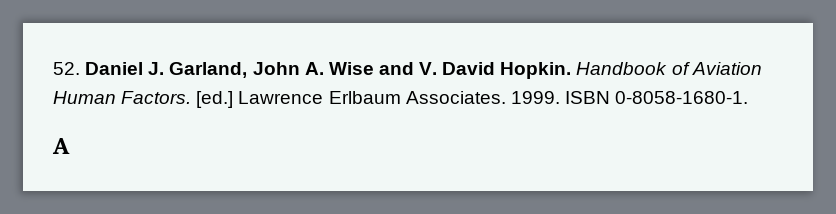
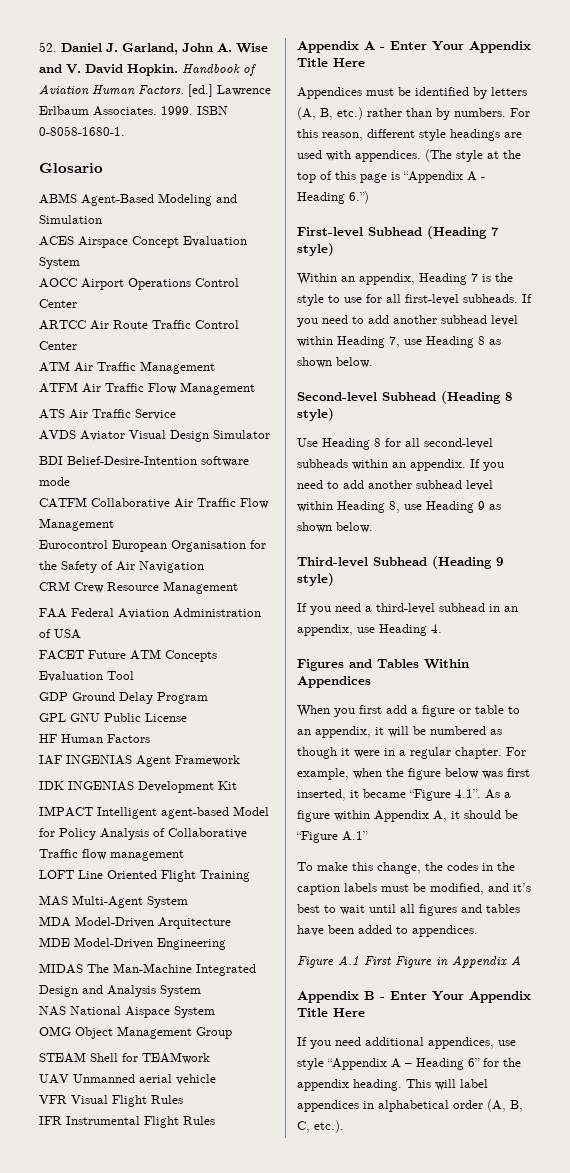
[52,138,70,154] A -> [39,163,103,173] [39,193,237,206] [39,215,102,224] [39,236,247,248] [39,257,80,269] [39,278,239,290] [39,299,77,308] [39,320,239,330] [39,341,77,350] [39,361,215,374] [39,382,255,395] [39,409,176,420] [39,430,270,442] [39,456,249,467] [39,477,70,486] [39,497,269,509] [39,518,114,531] [39,540,266,552] [39,561,204,573] [39,581,238,594] [39,608,261,619] [39,629,81,639] [39,649,217,662] [39,671,134,682] [39,692,208,704] [39,713,187,722] [39,734,150,743] [39,755,240,767] [39,781,237,793] [39,806,269,819] [39,828,247,840] [39,849,184,861] [39,870,250,882] [39,895,188,908] [39,916,231,929] [39,937,226,950] [39,963,256,976] [39,985,201,997] [39,1006,215,1018] [39,1026,232,1039] [39,1052,210,1064] [39,1074,216,1085] [39,1095,183,1107] [39,1116,215,1128] [297,41,531,53] [297,58,365,67] [297,87,527,99] [297,107,530,120] [297,129,522,141] [297,149,521,162] [297,171,485,183] [297,191,369,204] [297,226,499,239] [297,243,334,256] [297,273,513,285] [297,294,532,306] [297,315,518,327] [297,336,501,348] [297,357,373,368] [297,391,512,404] [297,408,334,421] [297,438,493,450] [297,459,504,471] [297,480,493,491] [297,501,501,513] [297,522,373,533] [297,556,503,569] [297,573,334,586] [297,603,518,615] [297,624,442,636] [297,659,469,671] [297,676,371,688] [297,705,520,717] [297,726,502,738] [297,747,526,759] [297,768,530,780] [297,789,511,801] [297,810,518,822] [296,831,368,843] [297,862,515,874] [297,883,531,895] [297,904,520,916] [297,925,478,937] [297,955,521,968] [297,991,531,1003] [297,1008,365,1017] [297,1037,516,1049] [297,1058,521,1070] [297,1079,488,1091] [297,1099,523,1112] [297,1120,344,1133] Glosario // ABMS Agent-Based Modeling and Simulation // ACES Airspace Concept Evaluation System // AOCC Airport Operations Control Center // ARTCC Air Route Traffic Control Center // ATM Air Traffic Management // ATFM Air Traffic Flow Management // ATS Air Traffic Service // AVDS Aviator Visual Design Simulator // BDI Belief-Desire-Intention software mode // CATFM Collaborative Air Traffic Flow Management // Eurocontrol European Organisation for the Safety of Air Navigation // CRM Crew Resource Management // FAA Federal Aviation Administration of USA // FACET Future ATM Concepts Evaluation Tool // GDP Ground Delay Program // GPL GNU Public License // HF Human Factors // IAF INGENIAS Agent Framework // IDK INGENIAS Development Kit // IMPACT Intelligent agent-based Model for Policy Analysis of Collaborative Traffic flow management // LOFT Line Oriented Flight Training // MAS Multi-Agent System // MDA Model-Driven Arquitecture // MDE Model-Driven Engineering // MIDAS The Man-Machine Integrated Design and Analysis System // NAS National Aispace System // OMG Object Management Group // STEAM Shell for TEAMwork // UAV Unmanned aerial vehicle // VFR Visual Flight Rules // IFR Instrumental Flight Rules // Appendix A - Enter Your Appendix Title Here // Appendices must be identified by letters (A, B, etc.) rather than by numbers. For this reason, different style headings are used with appendices. (The style at the top of this page is “Appendix A - Heading 6.”) // First-level Subhead (Heading 7 style) // Within an appendix, Heading 7 is the style to use for all first-level subheads. If you need to add another subhead level within Heading 7, use Heading 8 as shown below. // Second-level Subhead (Heading 8 style) // Use Heading 8 for all second-level subheads within an appendix. If you need to add another subhead level within Heading 8, use Heading 9 as shown below. // Third-level Subhead (Heading 9 style) // If you need a third-level subhead in an appendix, use Heading 4. // Figures and Tables Within Appendices // When you first add a figure or table to an appendix, it will be numbered as though it were in a regular chapter. For example, when the figure below was first inserted, it became “Figure 4.1”. As a figure within Appendix A, it should be “Figure A.1” // To make this change, the codes in the caption labels must be modified, and it’s best to wait until all figures and tables have been added to appendices. // Figure A.1 First Figure in Appendix A // Appendix B - Enter Your Appendix Title Here // If you need additional appendices, use style “Appendix A – Heading 6” for the appendix heading. This will label appendices in alphabetical order (A, B, C, etc.).

